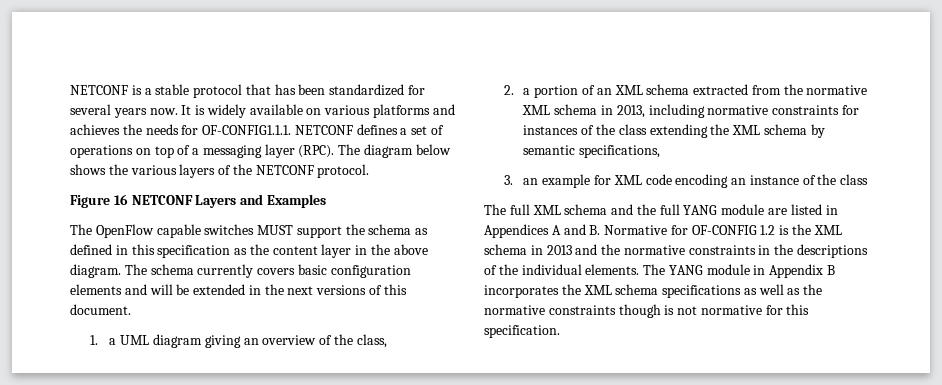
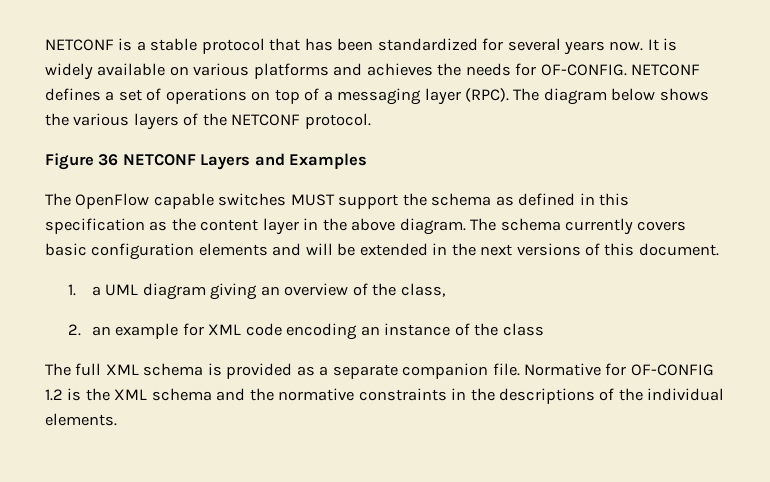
[202,125,292,135] OF-CONFIG1.1.1. -> [540,64,627,76] OF-CONFIG.
[113,194,128,205] 16 -> [98,154,119,166] 36
[523,84,868,98] [522,104,859,118] [523,124,825,138] [523,145,661,158] [503,175,513,185] a portion of an XML schema extracted from the normative XML schema in 2013, including normative constraints for instances of the class extending the XML schema by semantic specifications, // 3. -> (82, 330) none
[611,204,838,215] [484,224,601,238] and the full YANG module are listed in Appendices A and B. -> [207,363,520,379] is provided as a separate companion file.
[530,245,572,255] in 2013 -> (212, 394) none
[643,264,836,278] [484,284,823,298] [484,304,810,318] [484,325,560,338] The YANG module in Appendix B incorporates the XML schema specifications as well as the normative constraints though is not normative for this specification. -> (117, 419) none

